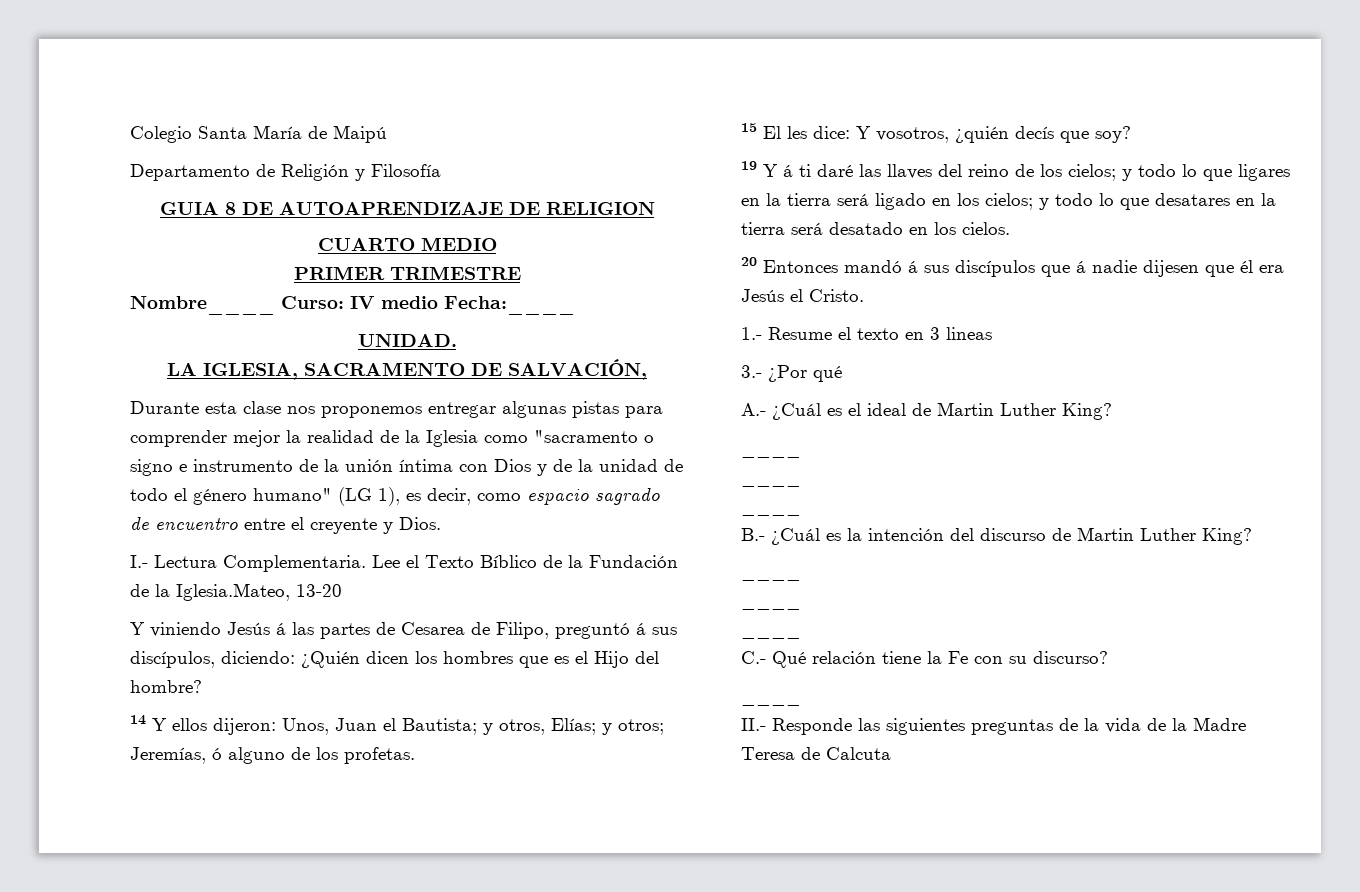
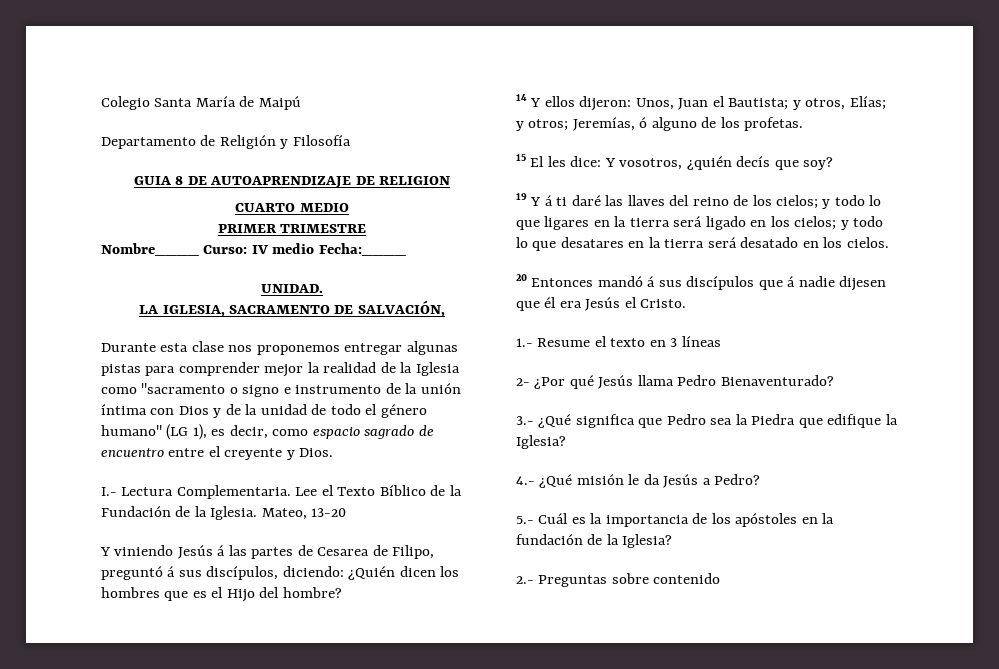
[176,583,290,601] Iglesia.Mateo, -> [210,506,307,520] Iglesia. Mateo,
[946,327,992,340] [741,365,842,382] [741,402,1112,420] [741,454,801,458] [741,483,801,487] [741,512,801,516] [741,527,1252,545] [741,577,801,581] [741,606,801,610] [741,635,801,639] [741,651,1108,668] [741,702,801,706] [741,717,1246,735] [741,747,891,760] lineas // 3.- ¿Por qué // A.- ¿Cuál es el ideal de Martin Luther King? // ____ // ____ // ____ // B.- ¿Cuál es la intención del discurso de Martin Luther King? // ____ // ____ // ____ // C.- Qué relación tiene la Fe con su discurso? // ____ // II.- Responde las siguientes preguntas de la vida de la Madre Teresa de Calcuta -> [681,336,721,347] [516,375,834,389] [516,414,898,428] [516,435,566,449] [516,474,761,488] [516,513,835,527] [516,534,673,548] [516,573,721,587] líneas // 2- ¿Por qué Jesús llama Pedro Bienaventurado? // 3.- ¿Qué significa que Pedro sea la Piedra que edifique la Iglesia? // 4.- ¿Qué misión le da Jesús a Pedro? // 5.- Cuál es la importancia de los apóstoles en la fundación de la Iglesia? // 2.- Preguntas sobre contenido

